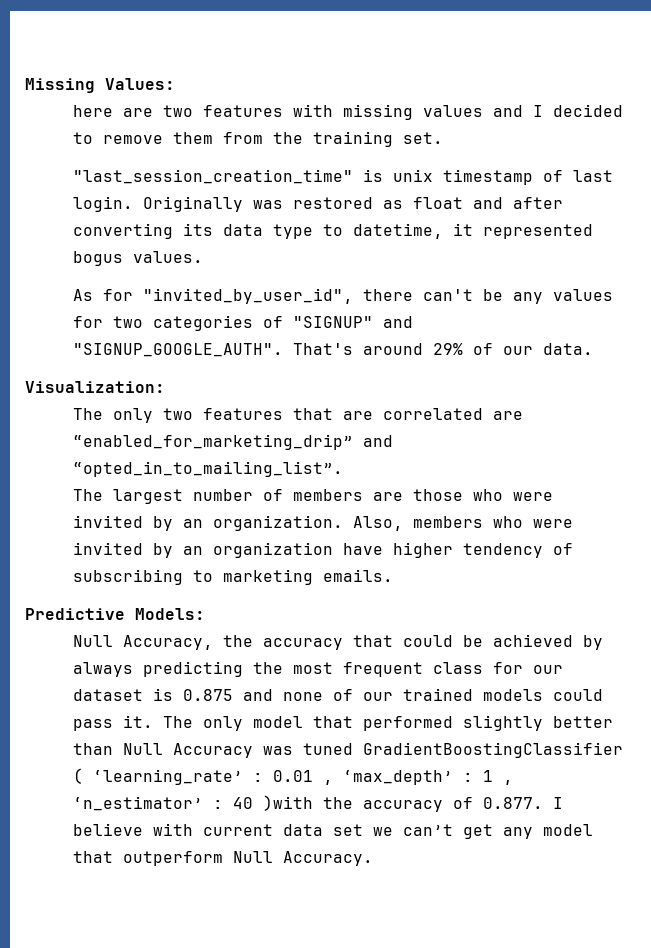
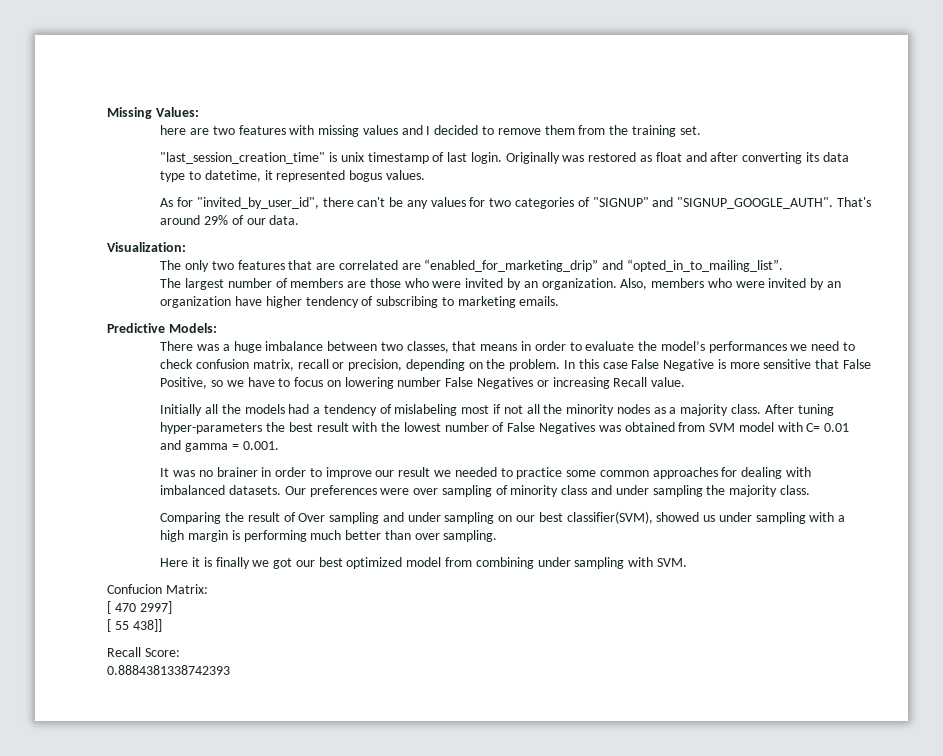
[72,634,603,650] [72,661,563,677] [72,688,603,701] [72,715,613,731] [72,742,623,758] [72,768,513,785] [72,795,563,812] [72,823,593,839] [72,851,373,866] Null Accuracy, the accuracy that could be achieved by always predicting the most frequent class for our dataset is 0.875 and none of our trained models could pass it. The only model that performed slightly better than Null Accuracy was tuned GradientBoostingClassifier ( ‘learning_rate’ : 0.01 , ‘max_depth’ : 1 , ‘n_estimator’ : 40 )with the accuracy of 0.877. I believe with current data set we can’t get any model that outperform Null Accuracy. -> [160,341,856,353] [160,359,872,371] [160,377,686,389] [160,404,834,416] [160,422,850,434] [160,440,279,452] [160,467,812,479] [160,485,810,497] [160,511,846,524] [160,530,498,542] [160,557,687,569] [107,584,208,594] [107,601,172,614] [107,619,162,632] [107,647,180,657] [107,665,230,675] There was a huge imbalance between two classes, that means in order to evaluate the model’s performances we need to check confusion matrix, recall or precision, depending on the problem. In this case False Negative is more sensitive that False Positive, so we have to focus on lowering number False Negatives or increasing Recall value. // Initially all the models had a tendency of mislabeling most if not all the minority nodes as a majority class. After tuning hyper-parameters the best result with the lowest number of False Negatives was obtained from SVM model with C= 0.01 and gamma = 0.001. // It was no brainer in order to improve our result we needed to practice some common approaches for dealing with imbalanced datasets. Our preferences were over sampling of minority class and under sampling the majority class. // Comparing the result of Over sampling and under sampling on our best classifier(SVM), showed us under sampling with a high margin is performing much better than over sampling. // Here it is finally we got our best optimized model from combining under sampling with SVM. // Confucion Matrix: // [ 470 2997] // [ 55 438]] // Recall Score: // 0.8884381338742393

